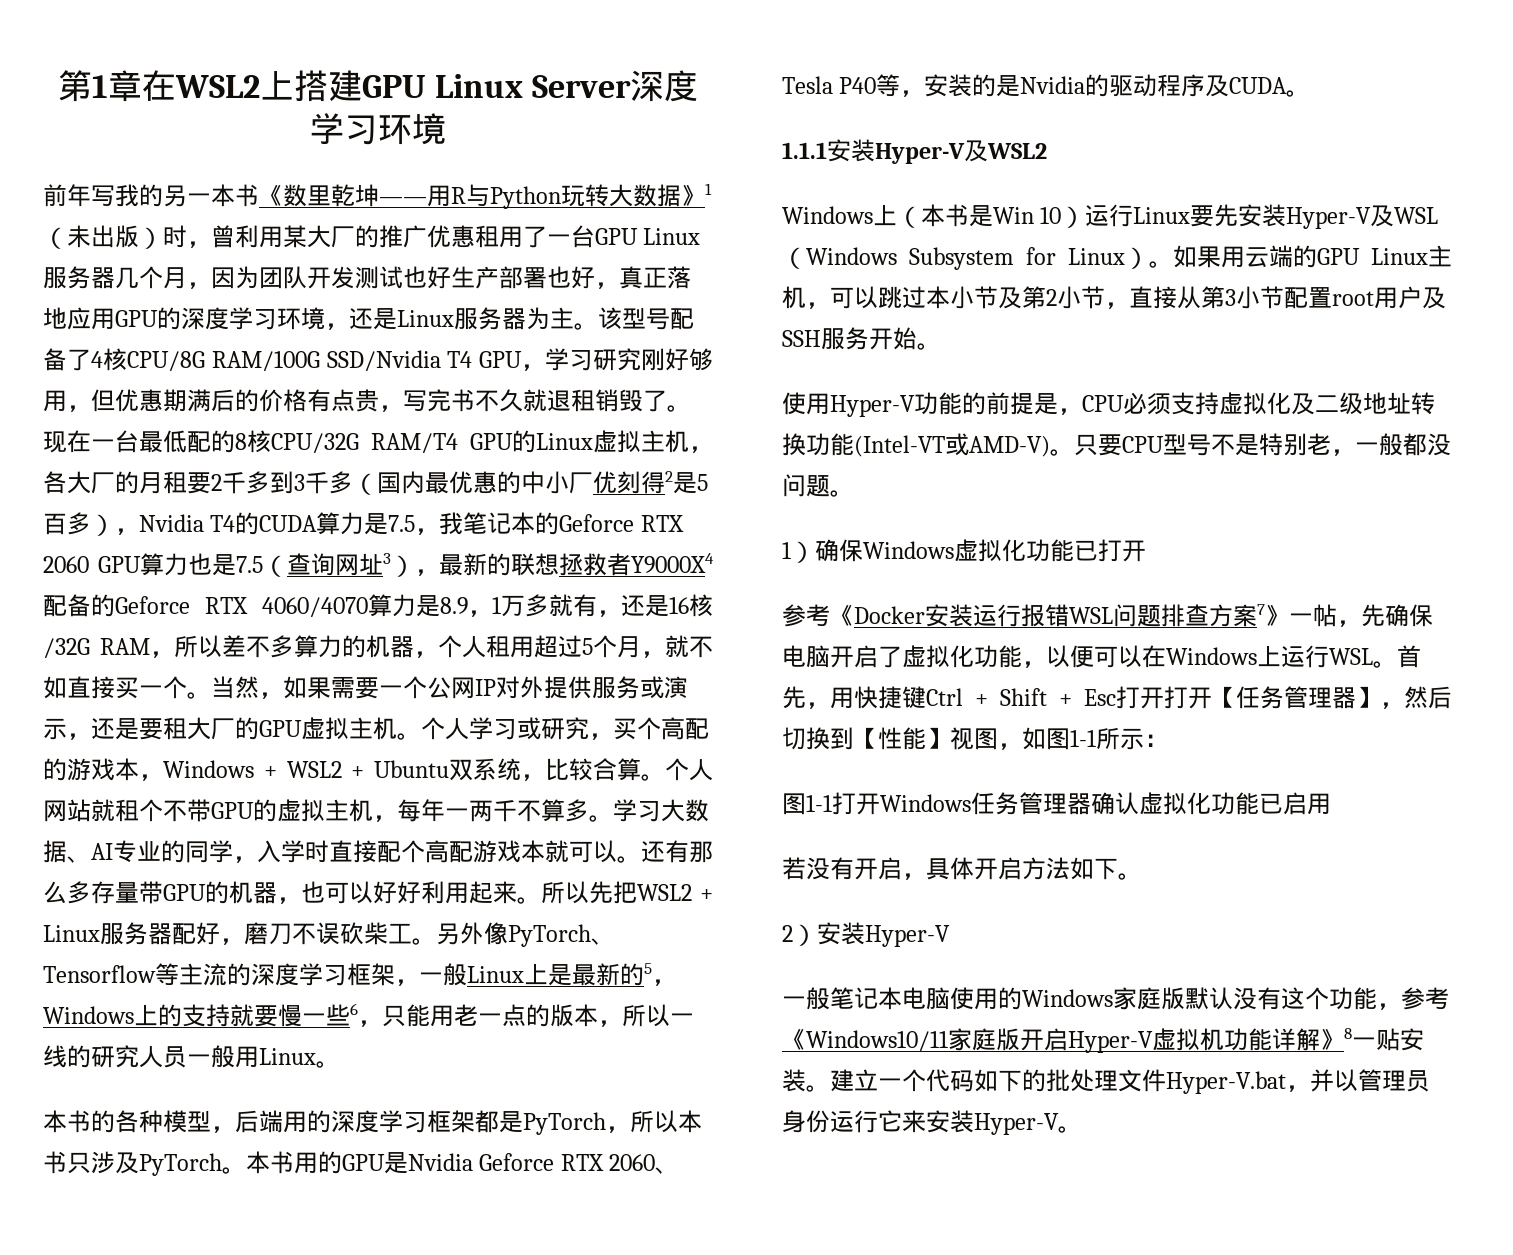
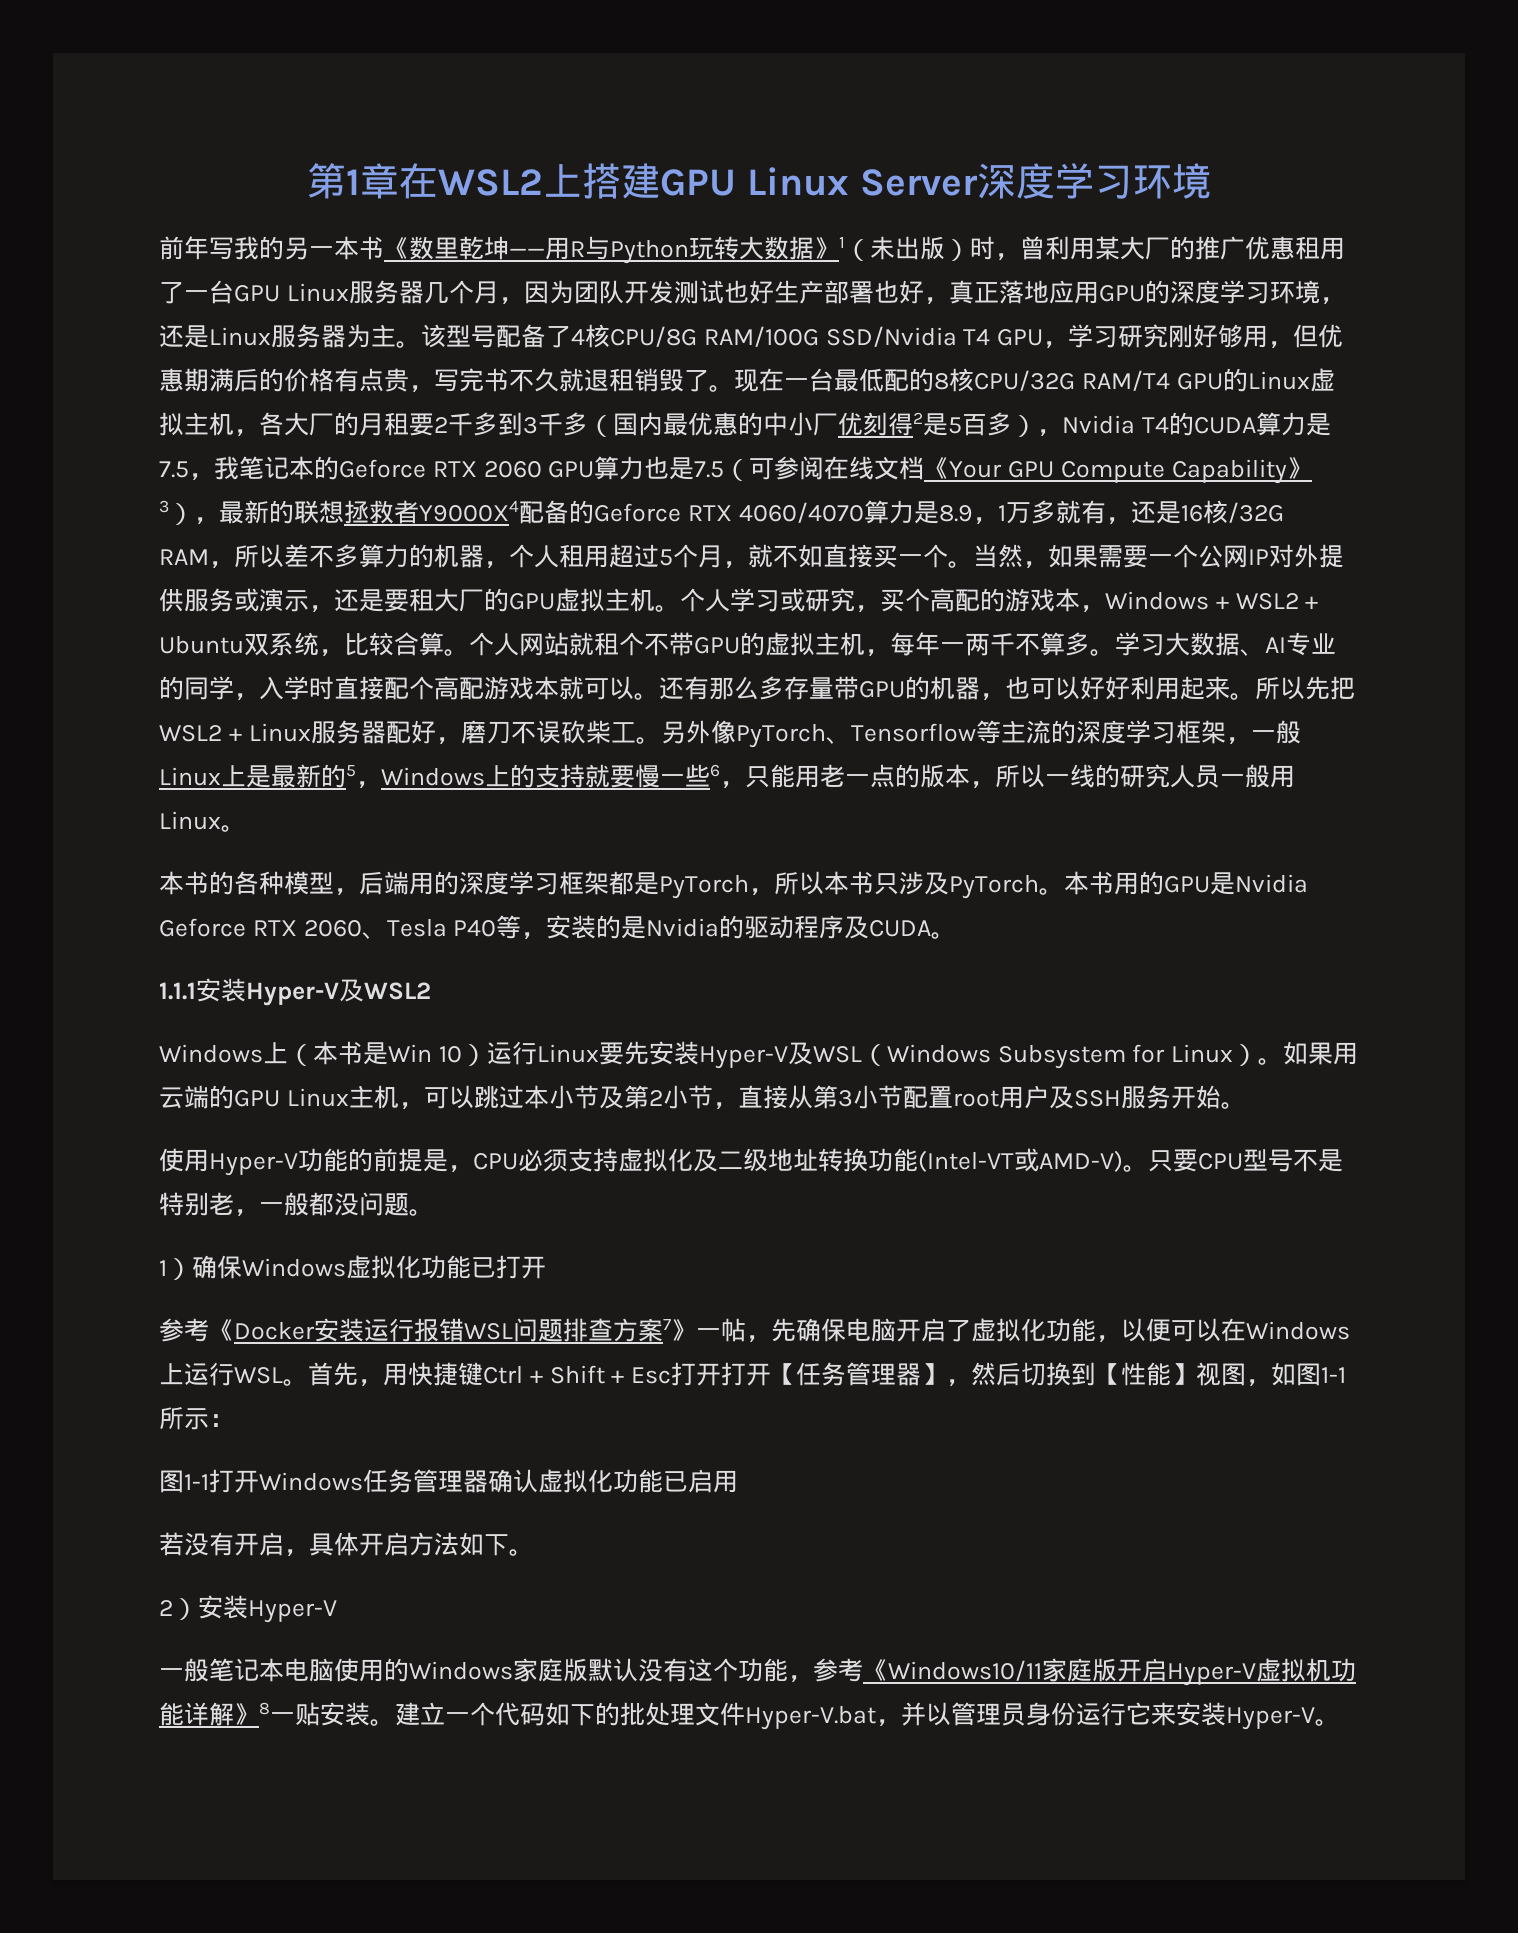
[287,553,383,576] 查询网址 -> [749,456,1312,484] 可参阅在线文档《Your GPU Compute Capability》

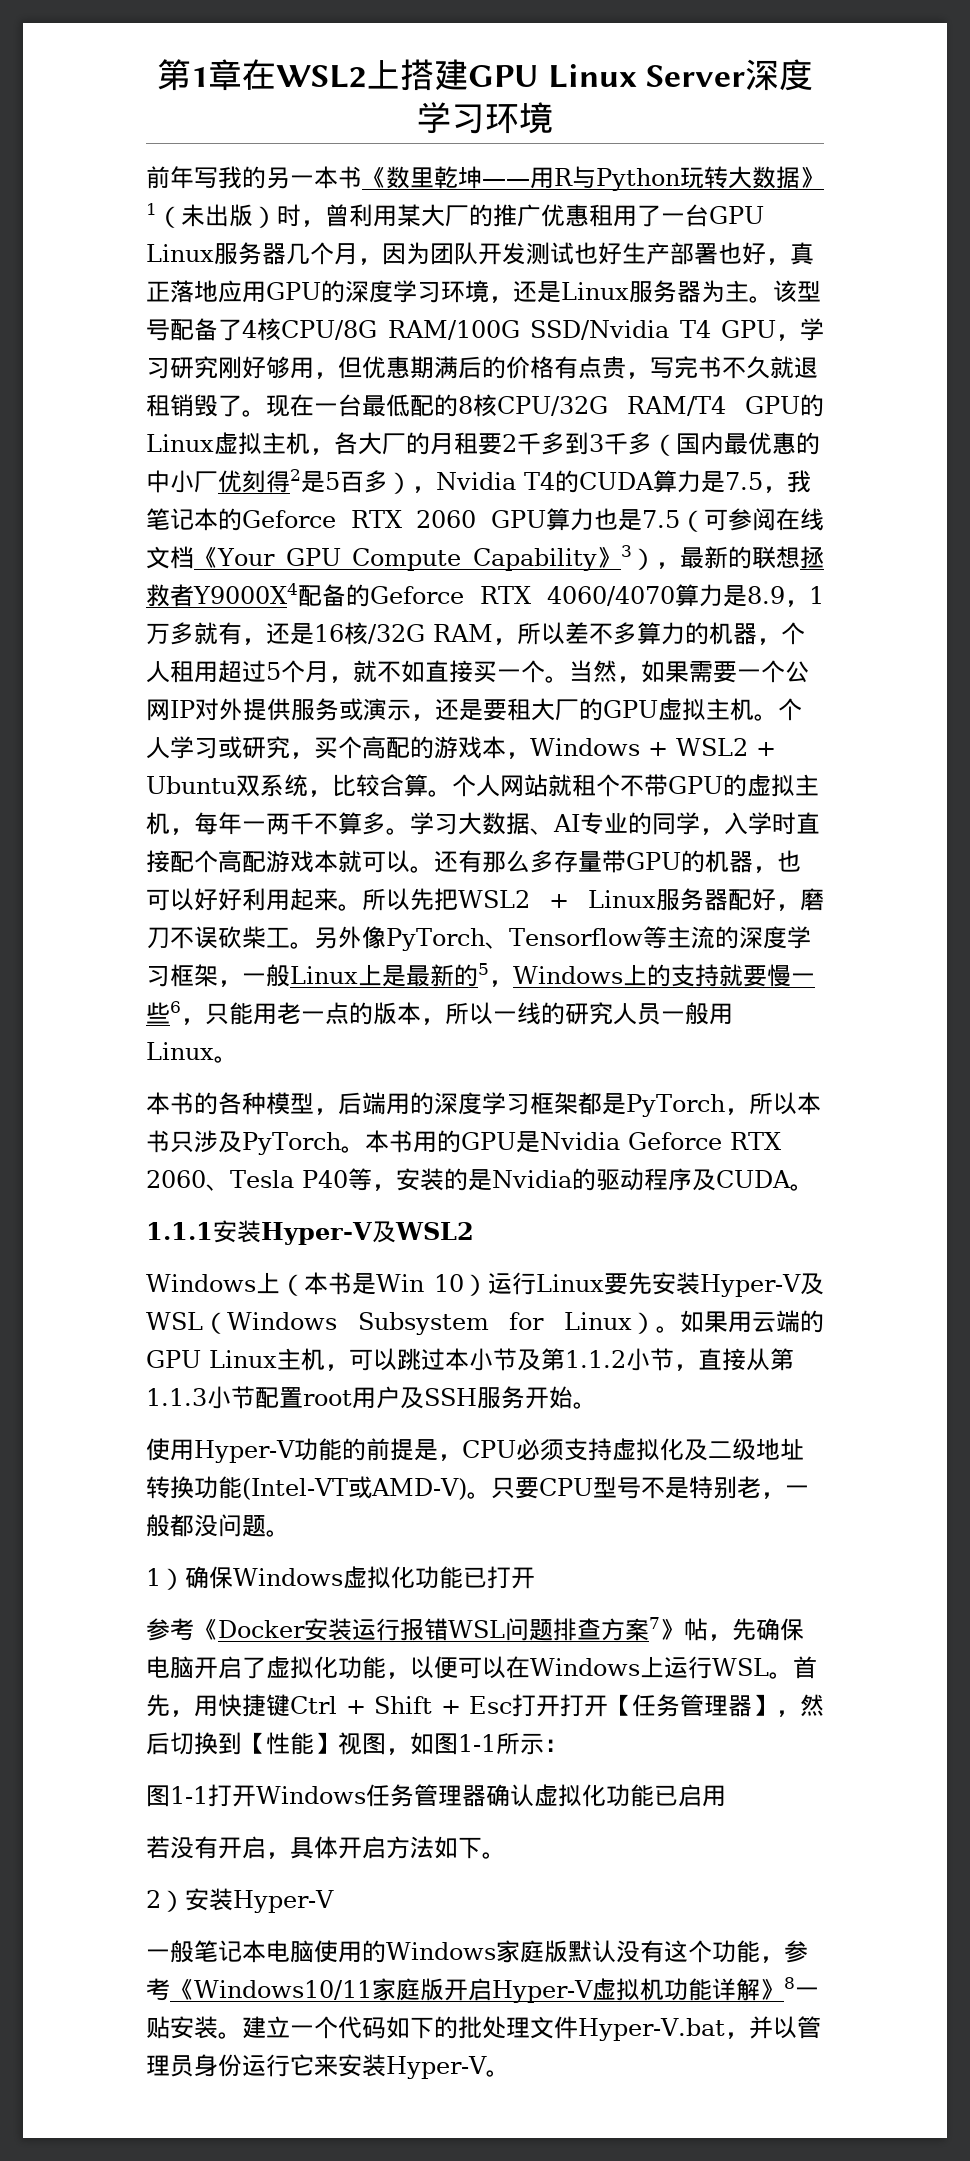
[648,1090,663,1106] 2 -> [565,1350,626,1368] 1.1.2
[837,1090,853,1107] 3 -> [146,1388,207,1406] 1.1.3
[696,1328,721,1339] 一 -> (684, 1629) none

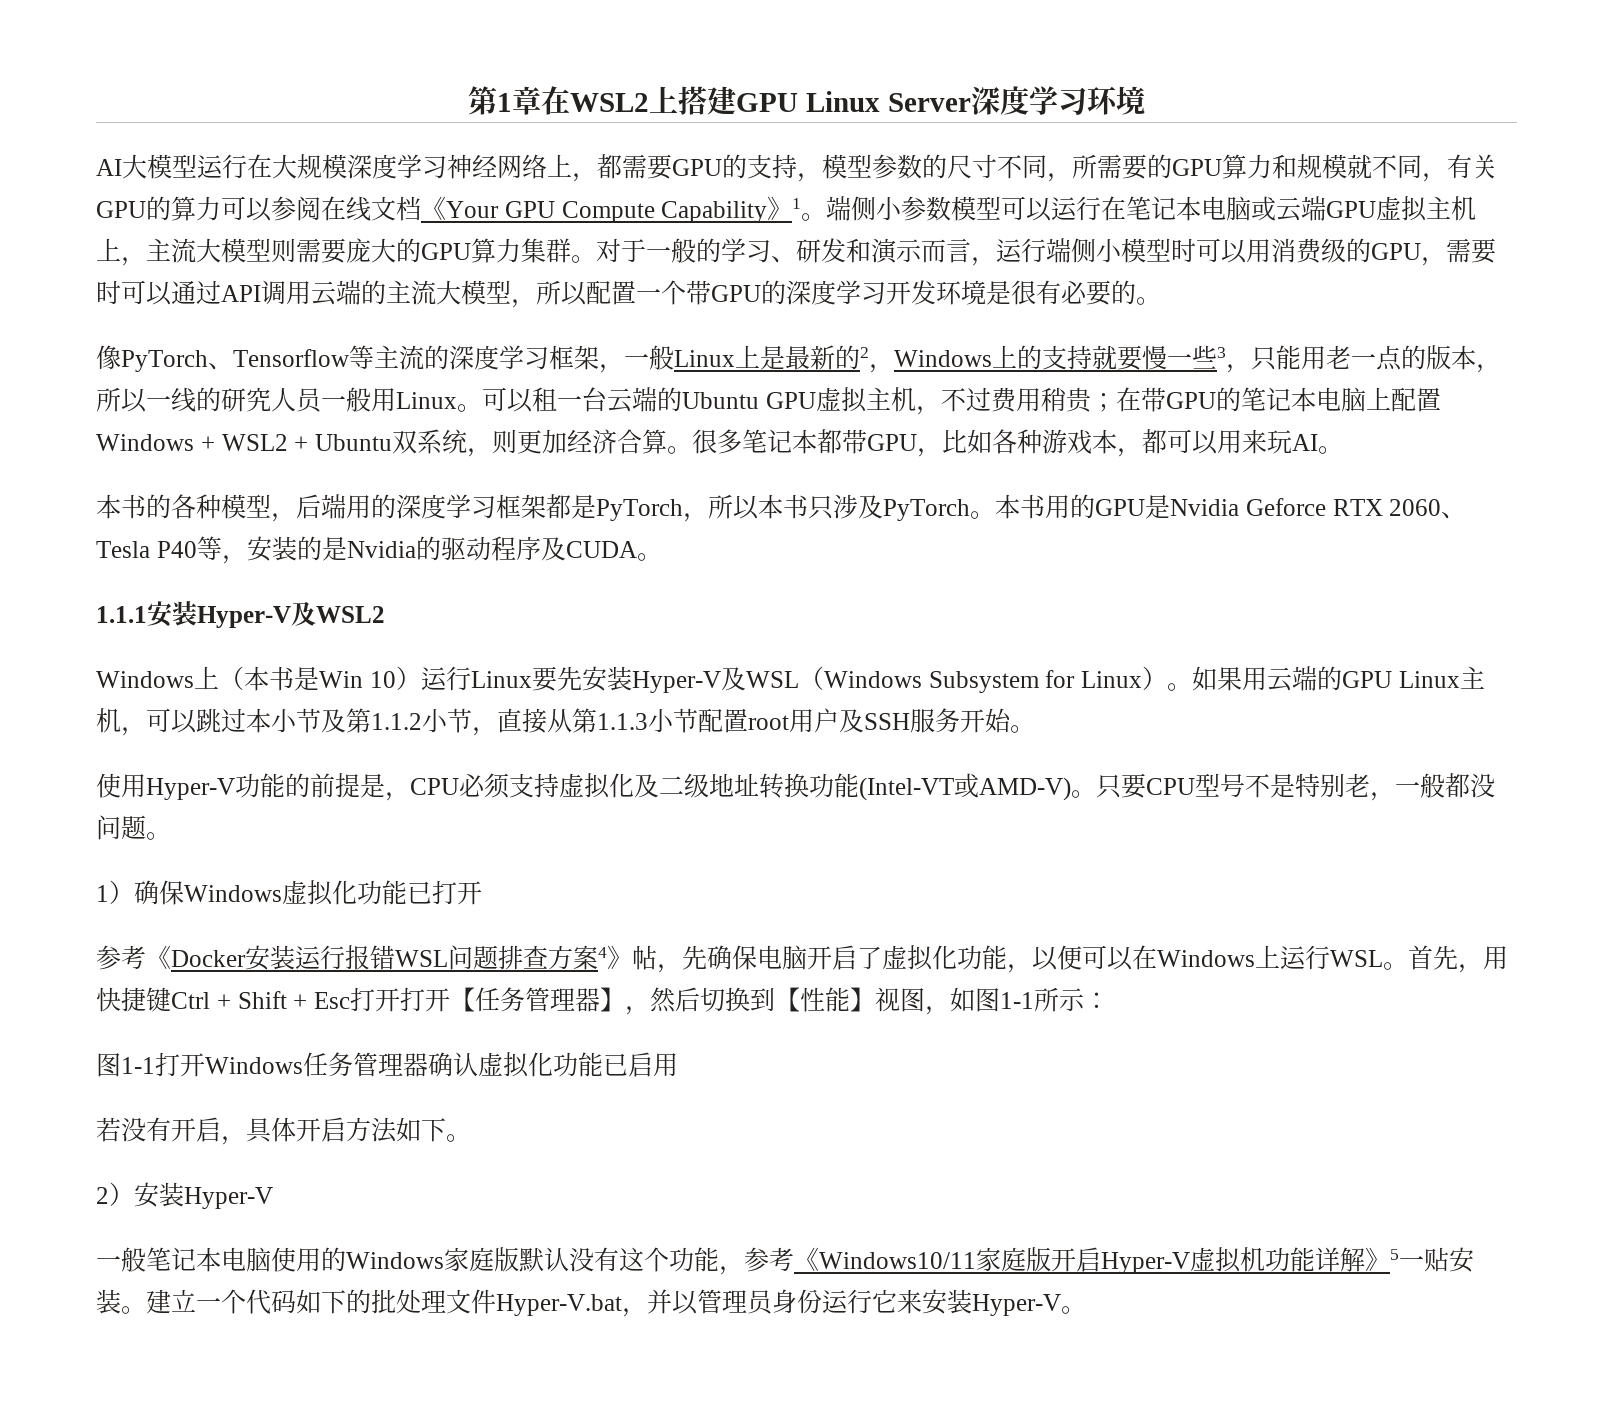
[146,166,824,191] [146,203,764,228] [146,242,814,265] [146,280,821,303] [146,318,824,341] [146,356,818,379] [146,394,824,417] [146,432,820,456] [146,469,811,494] [146,508,728,532] 前年写我的另一本书《数里乾坤——用R与Python玩转大数据》1（未出版）时，曾利用某大厂的推广优惠租用了一台GPU Linux服务器几个月，因为团队开发测试也好生产部署也好，真正落地应用GPU的深度学习环境，还是Linux服务器为主。该型号配备了4核CPU/8G RAM/100G SSD/Nvidia T4 GPU，学习研究刚好够用，但优惠期满后的价格有点贵，写完书不久就退租销毁了。现在一台最低配的8核CPU/32G RAM/T4 GPU的Linux虚拟主机，各大厂的月租要2千多到3千多（国内最优惠的中小厂优刻得2是5百多），Nvidia T4的CUDA算力是7.5，我笔记本的Geforce RTX 2060 GPU算力也是7.5（可 -> [96,154,1497,182] [96,196,272,222] AI大模型运行在大规模深度学习神经网络上，都需要GPU的支持，模型参数的尺寸不同，所需要的GPU算力和规模就不同，有关GPU的算力可以
[621,545,824,570] [146,583,824,607] [146,622,805,645] [146,660,809,683] [146,698,802,721] [146,736,776,759] [146,774,819,797] [146,812,820,835] [146,850,801,873] [146,888,824,911] [146,926,362,949] 3），最新的联想拯救者Y9000X4配备的Geforce RTX 4060/4070算力是8.9，1万多就有，还是16核/32G RAM，所以差不多算力的机器，个人租用超过5个月，就不如直接买一个。当然，如果需要一个公网IP对外提供服务或演示，还是要租大厂的GPU虚拟主机。个人学习或研究，买个高配的游戏本，Windows + WSL2 + Ubuntu双系统，比较合算。个人网站就租个不带GPU的虚拟主机，每年一两千不算多。学习大数据、AI专业的同学，入学时直接配个高配游戏本就可以。还有那么多存量带GPU的机器，也可以好好利用起来。所以先把WSL2 + Linux服务器配好，磨刀不误砍柴工。另外 -> [792,198,802,209] [801,196,1477,222] [96,238,1496,266] [96,280,1161,308] 1。端侧小参数模型可以运行在笔记本电脑或云端GPU虚拟主机上，主流大模型则需要庞大的GPU算力集群。对于一般的学习、研发和演示而言，运行端侧小模型时可以用消费级的GPU，需要时可以通过API调用云端的主流大模型，所以配置一个带GPU的深度学习开发环境是很有必要的。 //
[478,963,489,975] 5 -> [860,347,869,358] 2
[170,1001,181,1013] 6 -> [1217,347,1226,358] 3
(238, 1059) none -> [482,387,1441,415] [96,429,1343,457] 可以租一台云端的Ubuntu GPU虚拟主机，不过费用稍贵；在带GPU的笔记本电脑上配置Windows + WSL2 + Ubuntu双系统，则更加经济合算。很多笔记本都带GPU，比如各种游戏本，都可以用来玩AI。
[649,1617,660,1629] 7 -> [598,947,607,958] 4
[783,1977,795,1989] 8 -> [1390,1249,1399,1260] 5

